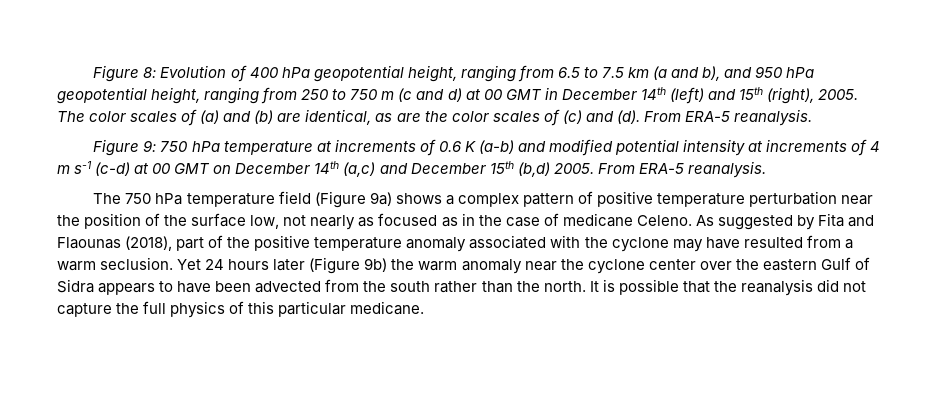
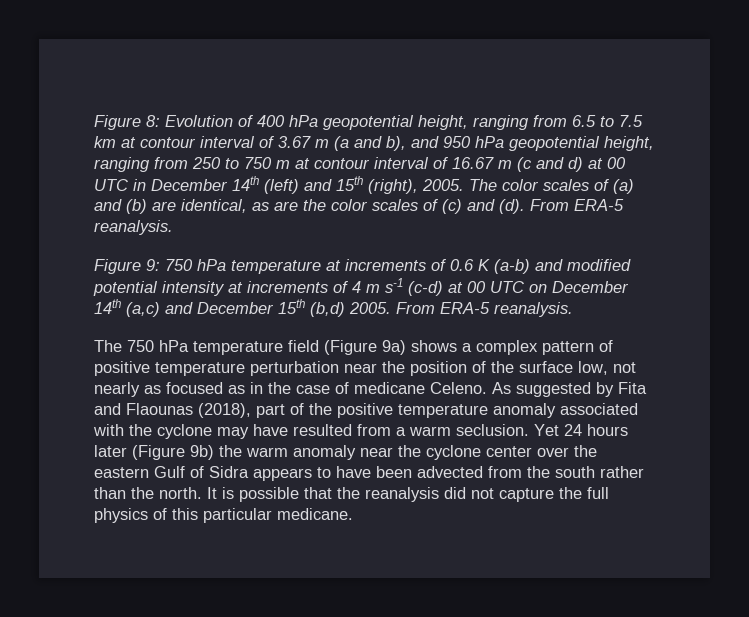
(650, 72) none -> [121,136,329,148] at contour interval of 3.67 m
(395, 95) none -> [295,157,512,169] at contour interval of 16.67 m
[505,89,542,100] GMT -> [94,179,128,191] UTC
[174,163,211,174] GMT -> [490,281,524,293] UTC

